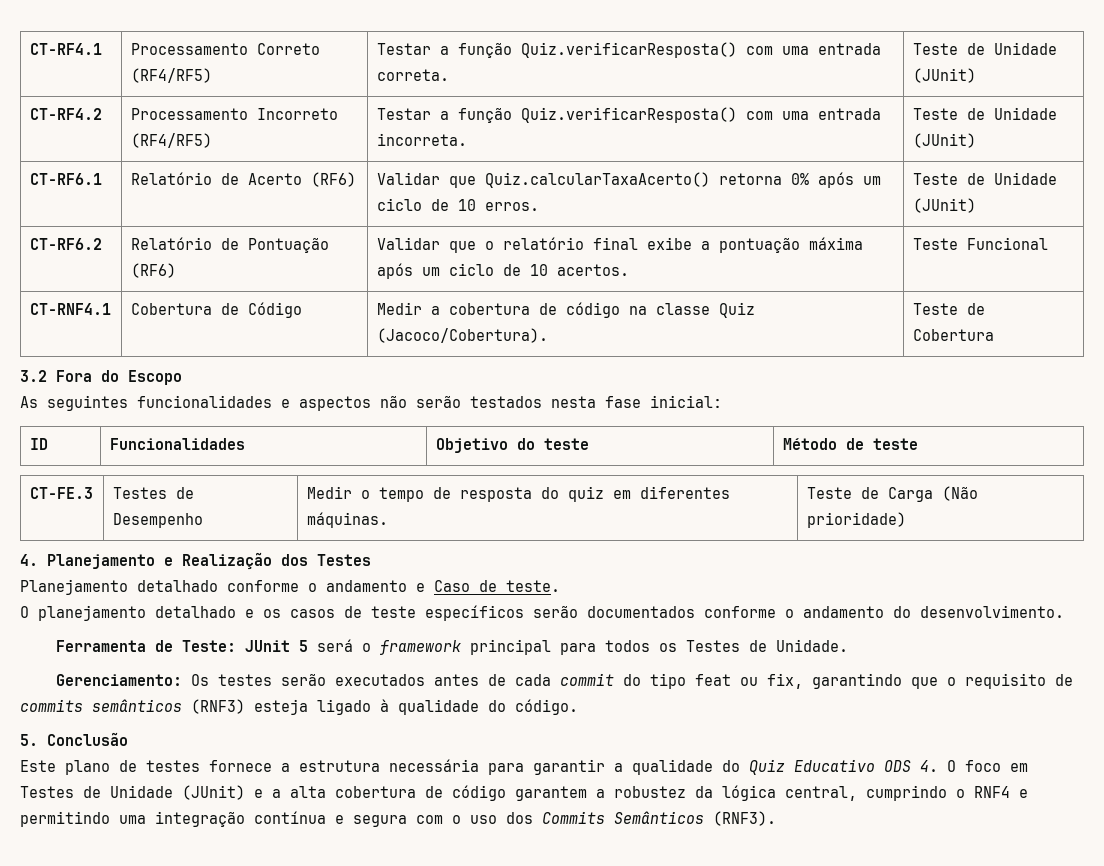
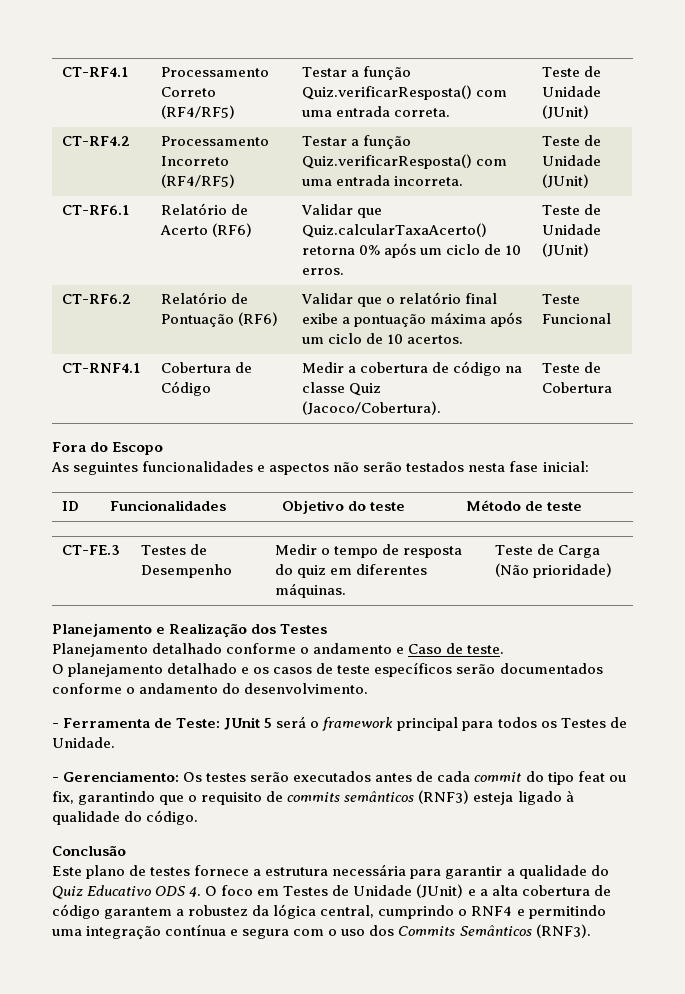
[20,370,47,382] 3.2 -> (613, 387) none
[20,554,38,566] 4. -> (613, 570) none
(1064, 611) none -> [52,723,59,728] -
(848, 645) none -> [52,777,59,782] -
[20,734,38,746] 5. -> (199, 817) none

